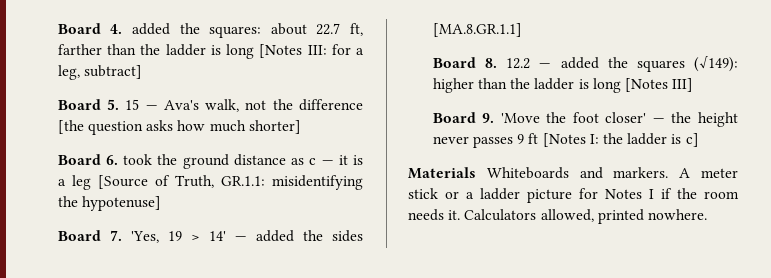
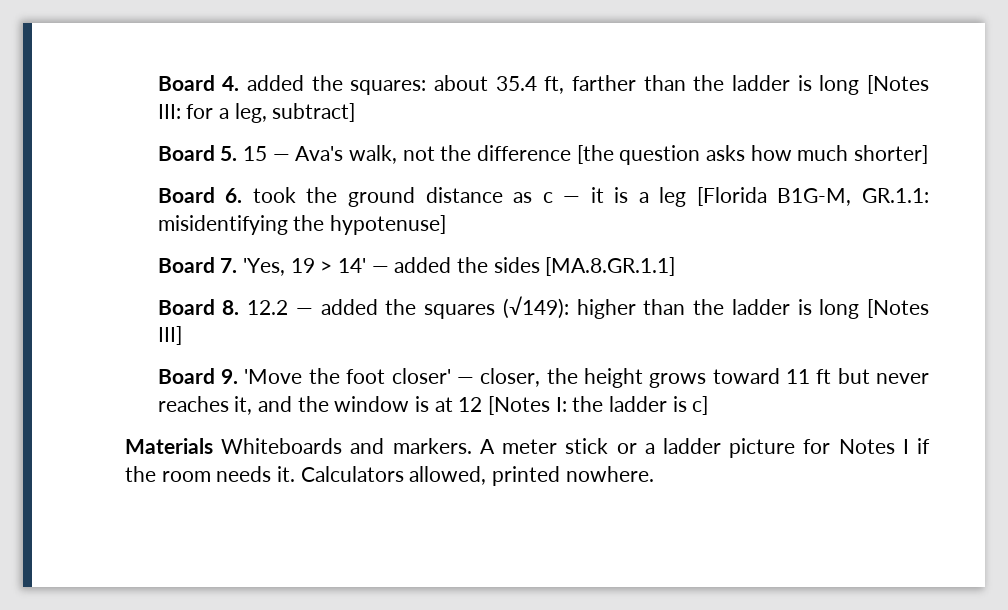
[316,23,341,35] 22.7 -> [495,76,537,91] 35.4
[97,175,214,189] [Source of Truth, -> [696,187,852,206] [Florida B1G-M,
(665, 120) none -> [480,368,541,387] closer,
[432,133,539,148] never passes 9 ft -> [649,368,929,388] [157,396,483,415] grows toward 11 ft but never reaches it, and the window is at 12

